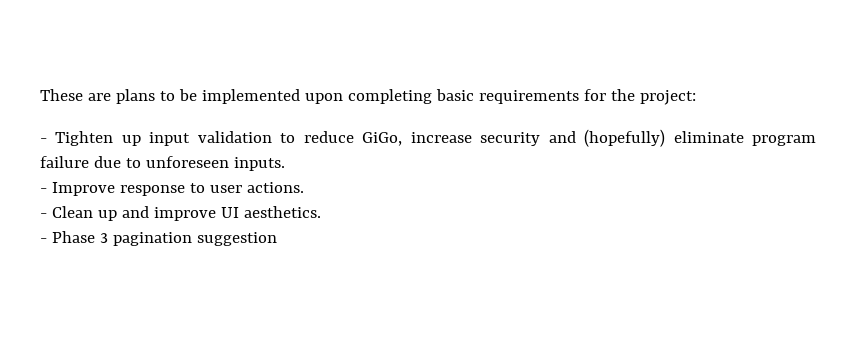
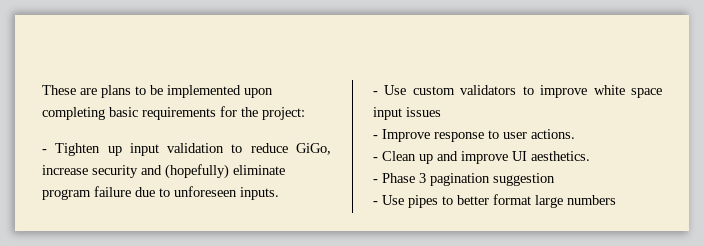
(285, 164) none -> [373,85,662,98] [373,107,441,120] // - Use custom validators to improve white space input issues
(277, 239) none -> [373,194,616,208] // - Use pipes to better format large numbers

